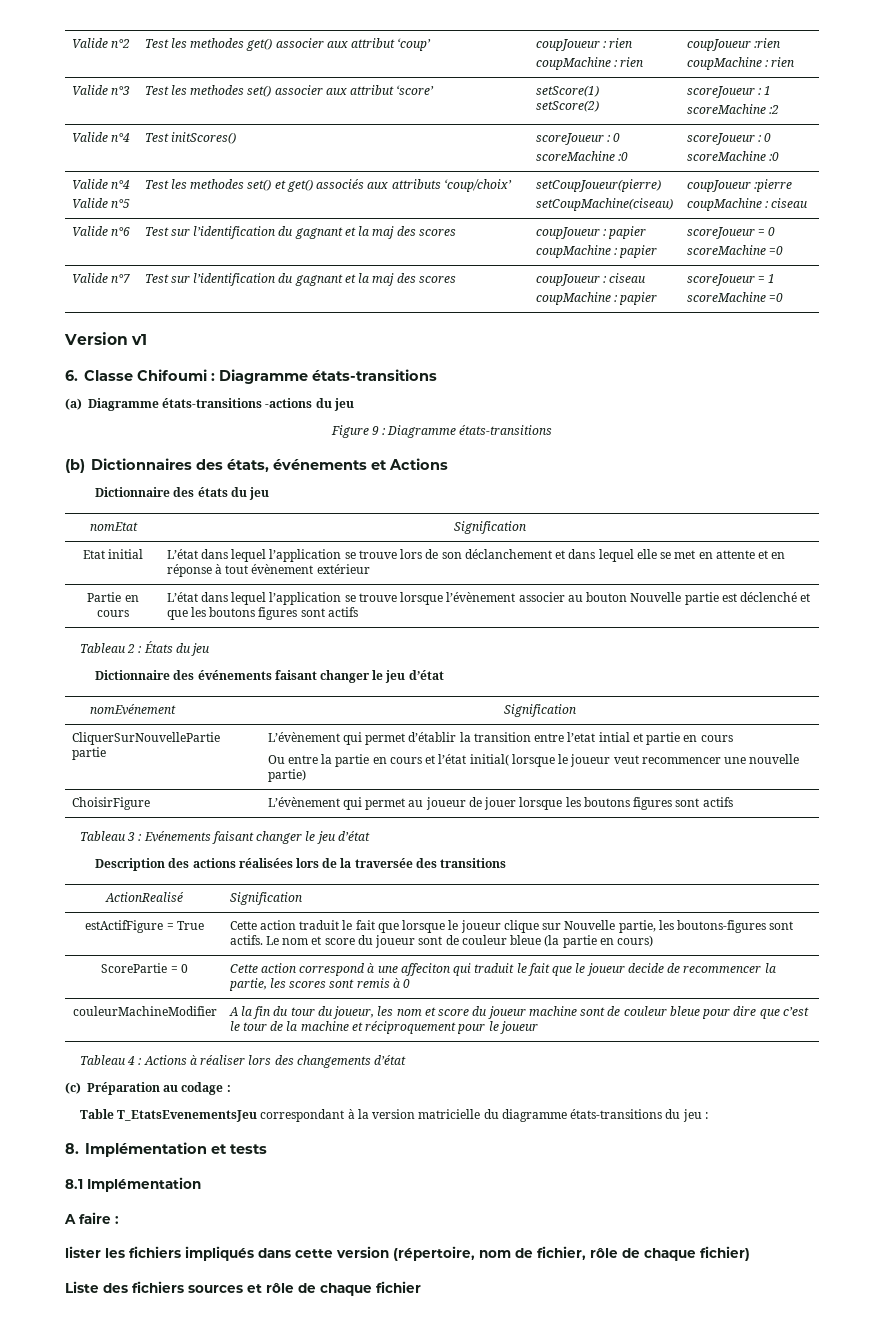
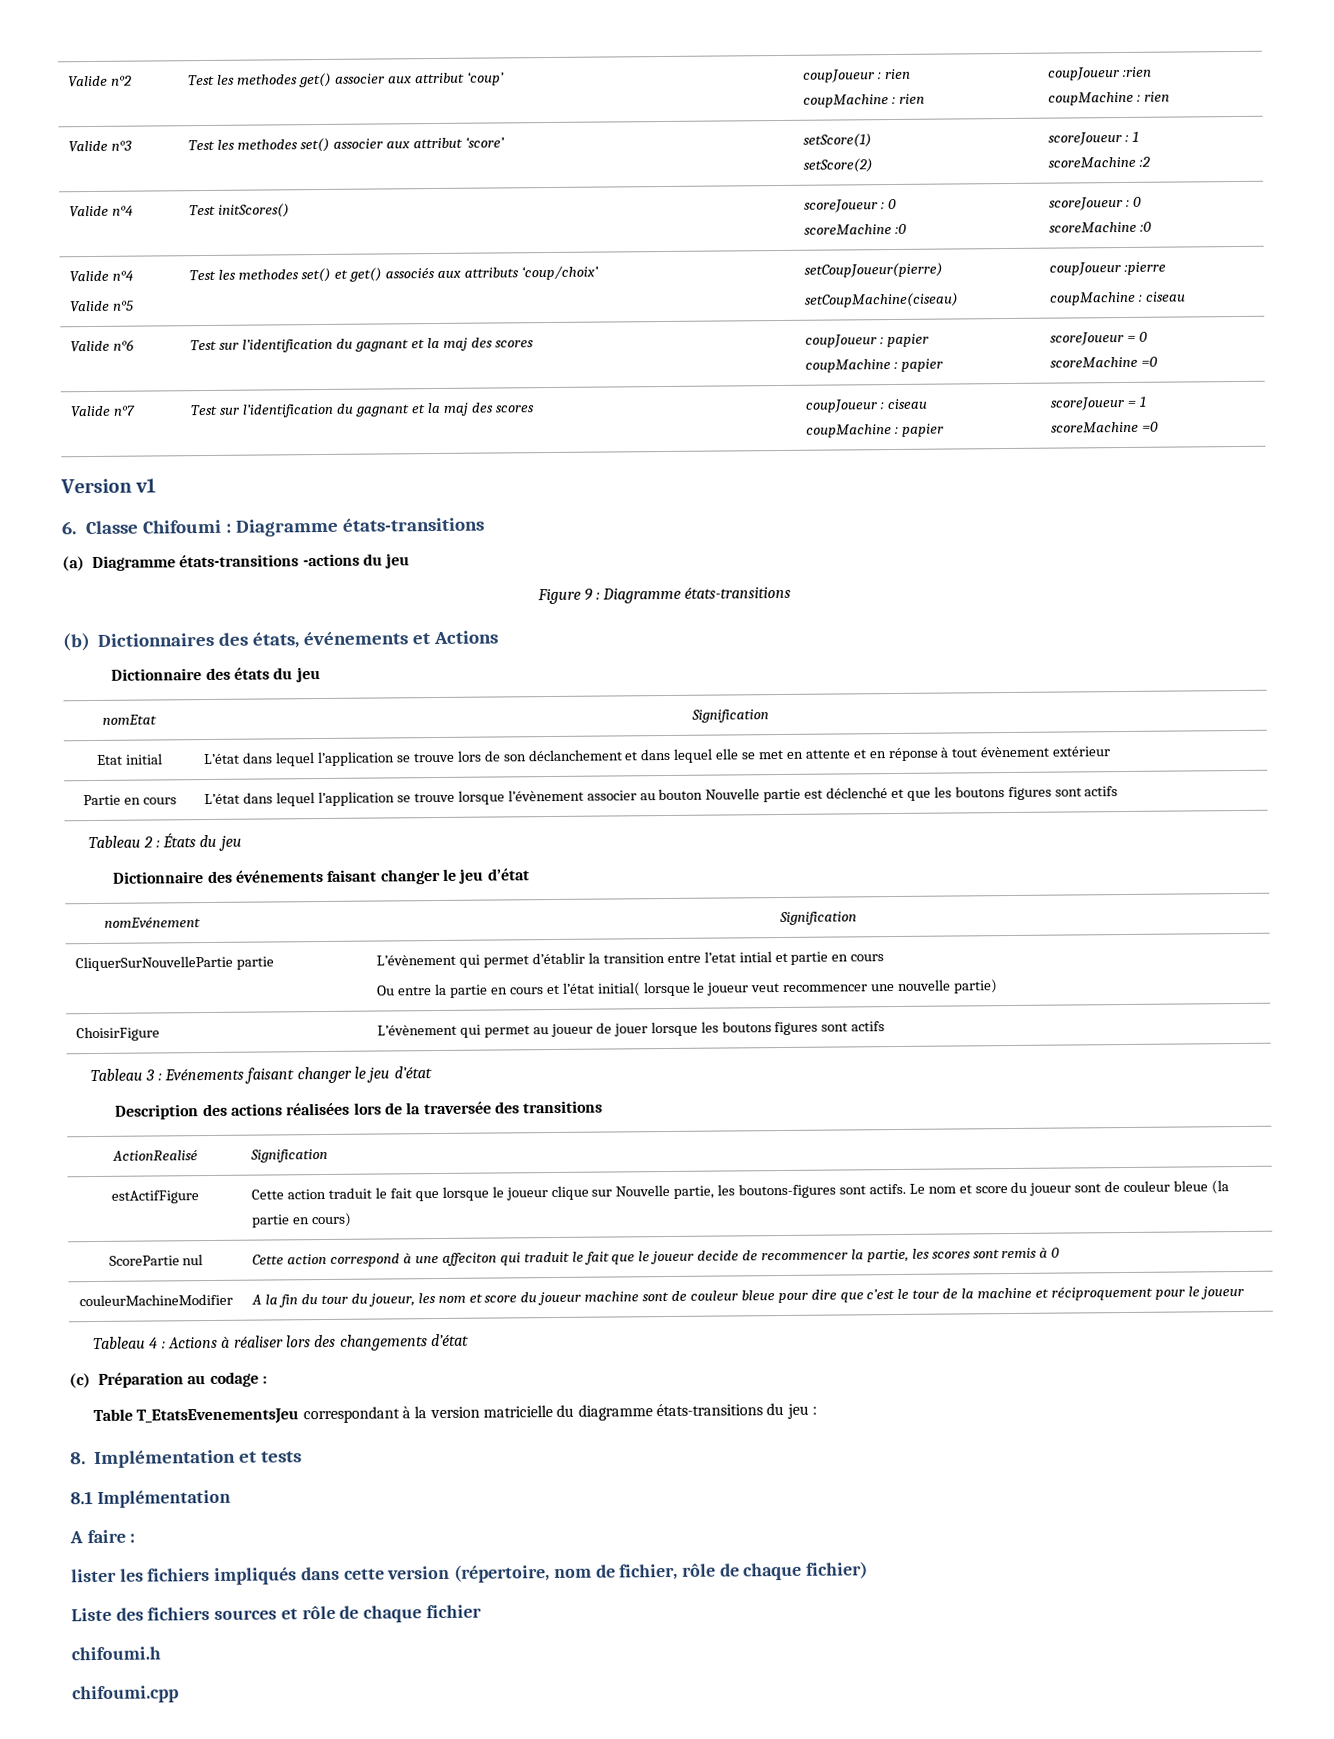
[166,921,204,930] = True -> (199, 1197) none
[170,964,188,973] = 0 -> [182,1254,204,1266] nul
(421, 1287) none -> [71,1646,161,1661] [72,1685,179,1704] // chifoumi.h // chifoumi.cpp

